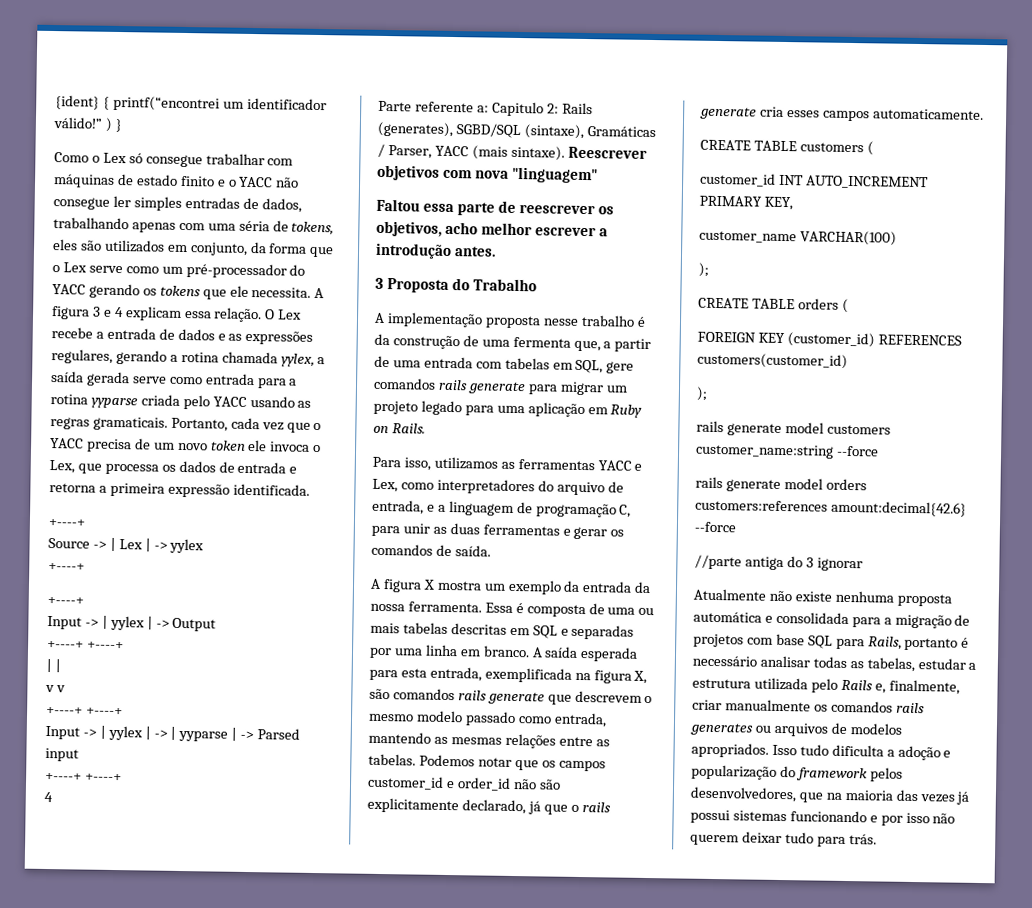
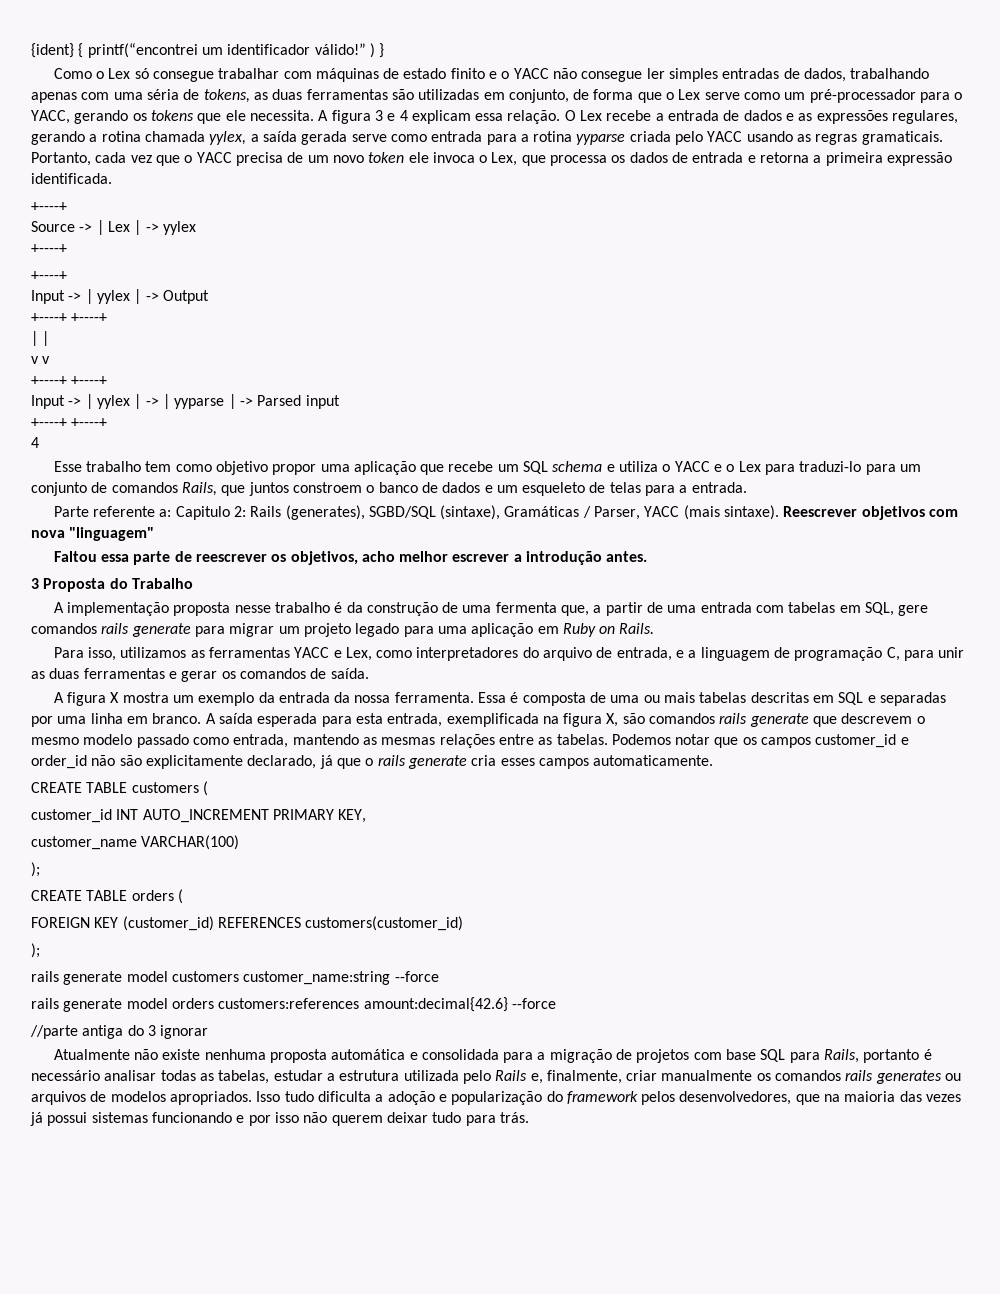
[53,239,165,253] eles são utilizados -> [253,89,480,100] as duas ferramentas são utilizadas
[249,241,267,254] da -> [573,89,590,100] de
[289,264,306,276] [52,284,86,295] do YACC -> [920,92,963,103] [31,110,70,124] para o YACC,
(53, 797) none -> [53,461,921,475] [31,482,747,496] // Esse trabalho tem como objetivo propor uma aplicação que recebe um SQL schema e utiliza o YACC e o Lex para traduzi-lo para um conjunto de comandos Rails, que juntos constroem o banco de dados e um esqueleto de telas para a entrada.

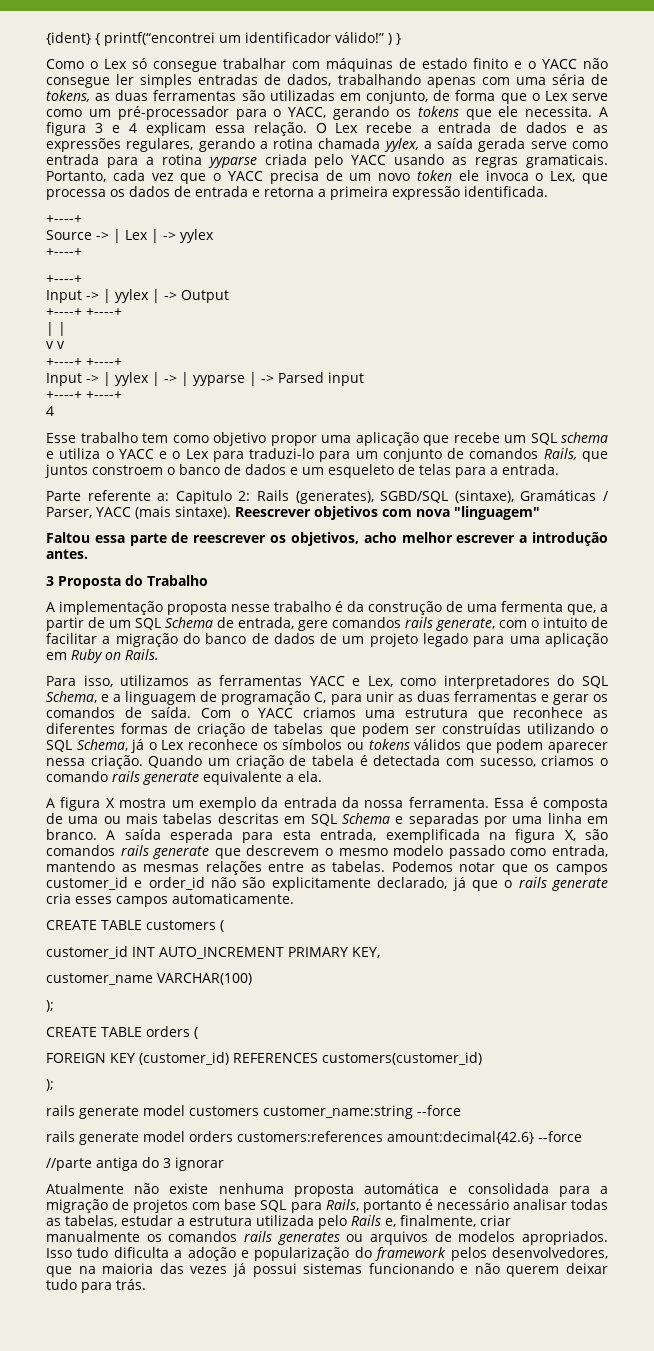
[667,602,929,616] [31,623,275,637] uma entrada com tabelas em SQL, gere comandos rails generate para migrar -> [109,617,608,631] [46,633,338,647] um SQL Schema de entrada, gere comandos rails generate, com o intuito de facilitar a migração do banco de dados de
[543,647,672,661] arquivo de entrada, -> [582,676,608,688] [46,691,97,703] SQL Schema,
(369, 673) none -> [200,707,608,721] [46,723,608,737] [46,739,609,753] [46,755,608,769] [46,771,322,785] Com o YACC criamos uma estrutura que reconhece as diferentes formas de criação de tabelas que podem ser construídas utilizando o SQL Schema, já o Lex reconhece os símbolos ou tokens válidos que podem aparecer nessa criação. Quando um criação de tabela é detectada com sucesso, criamos o comando rails generate equivalente a ela.
(864, 698) none -> [341,813,390,824] Schema
[248,1112,299,1126] por isso -> (469, 1270) none

